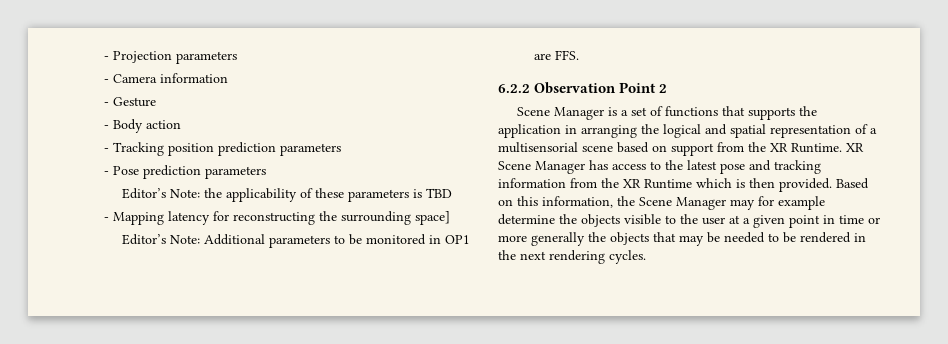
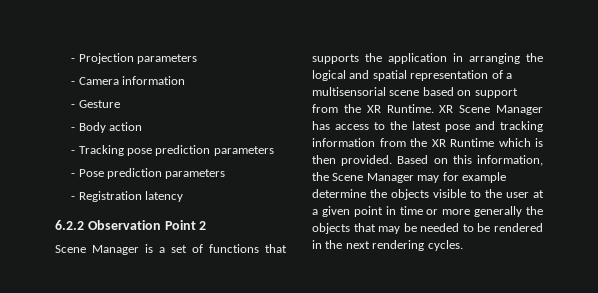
[167,143,214,156] position -> [127,148,153,156] pose
[121,188,452,202] [103,212,164,225] // Editor’s Note: the applicability of these parameters is TBD // - Mapping -> [71,191,142,202] // - Registration
[212,211,450,225] [121,234,470,248] [533,50,579,60] for reconstructing the surrounding space] // Editor’s Note: Additional parameters to be monitored in OP1 are FFS. -> (184, 196) none

